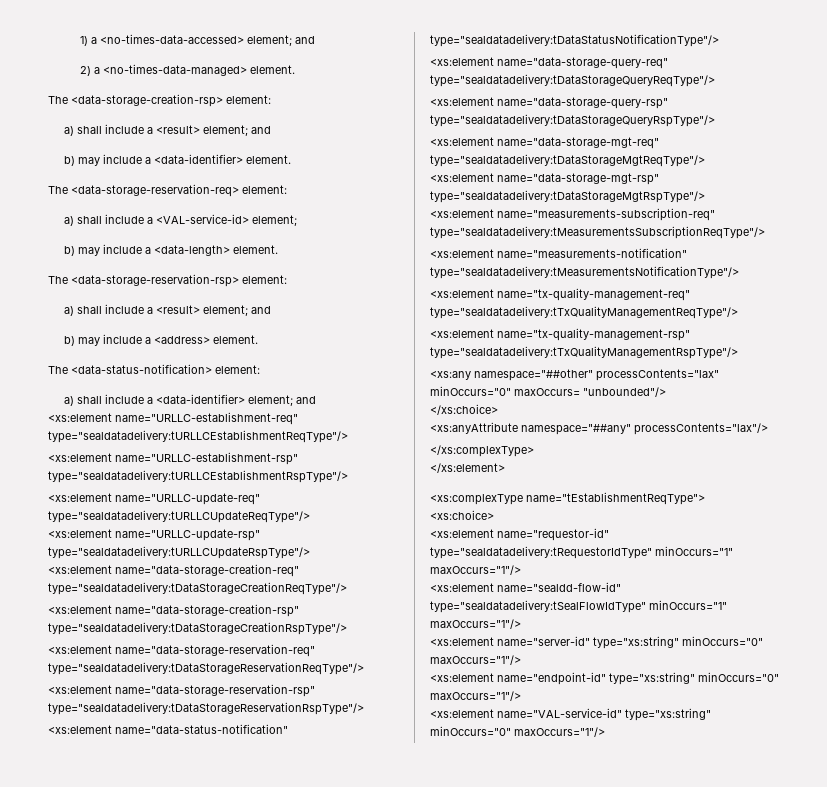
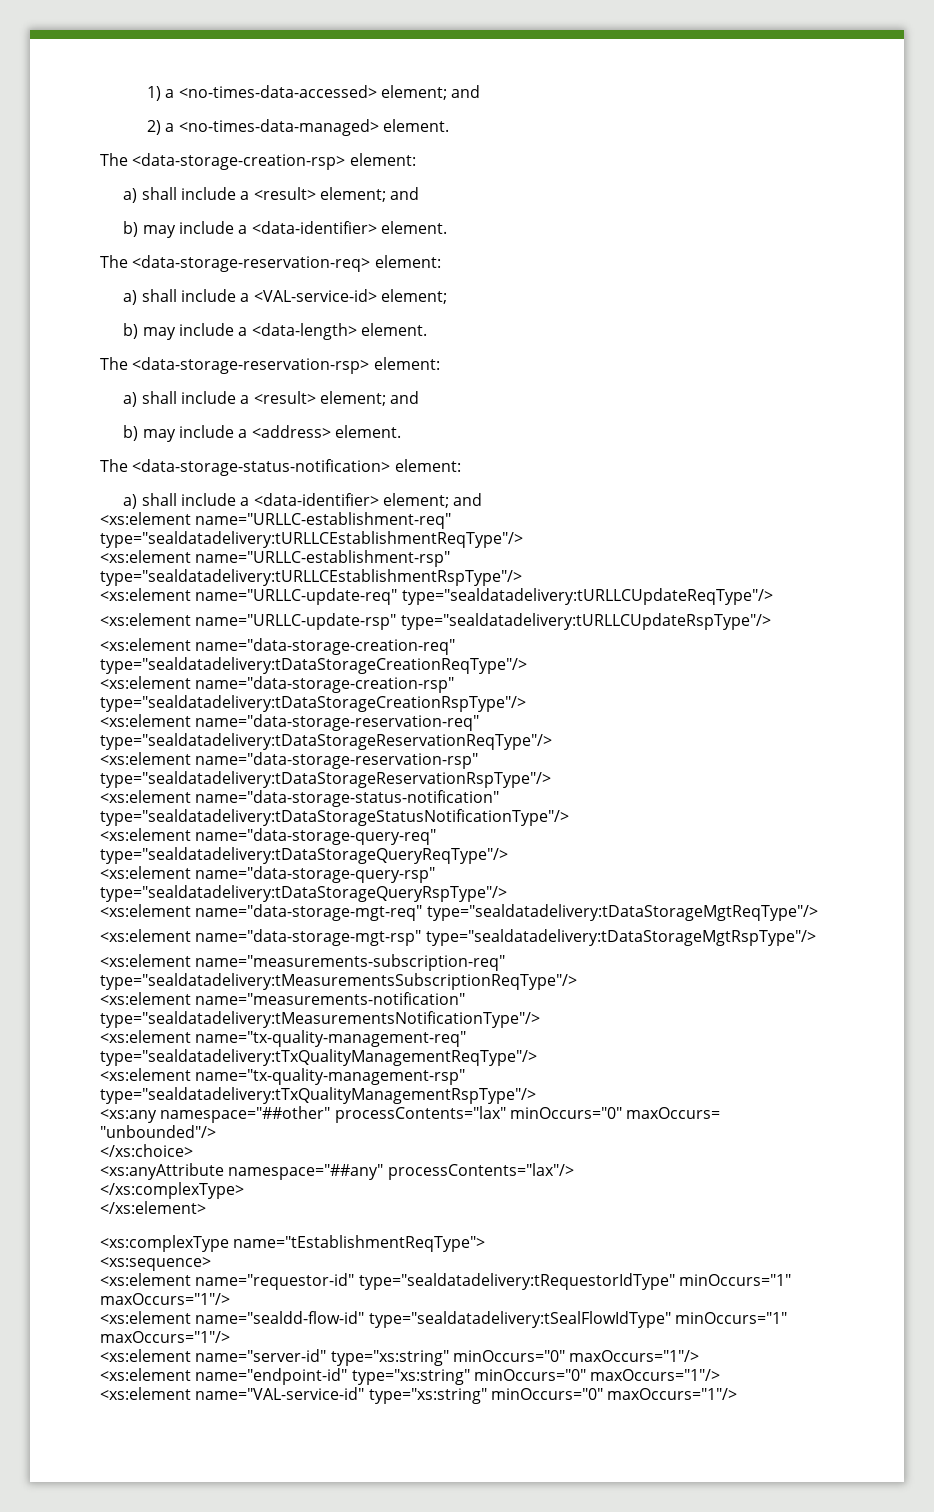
[71,364,212,374] <data-status-notification> -> [132,459,391,476] <data-storage-status-notification>
[115,724,288,734] [430,34,719,47] name="data-status-notification" type="sealdatadelivery:tDataStatusNotificationType"/> -> [195,790,500,807] [100,809,569,826] name="data-storage-status-notification" type="sealdatadelivery:tDataStorageStatusNotificationType"/>
[430,510,494,520] <xs:choice> -> [100,1257,211,1271] <xs:sequence>

